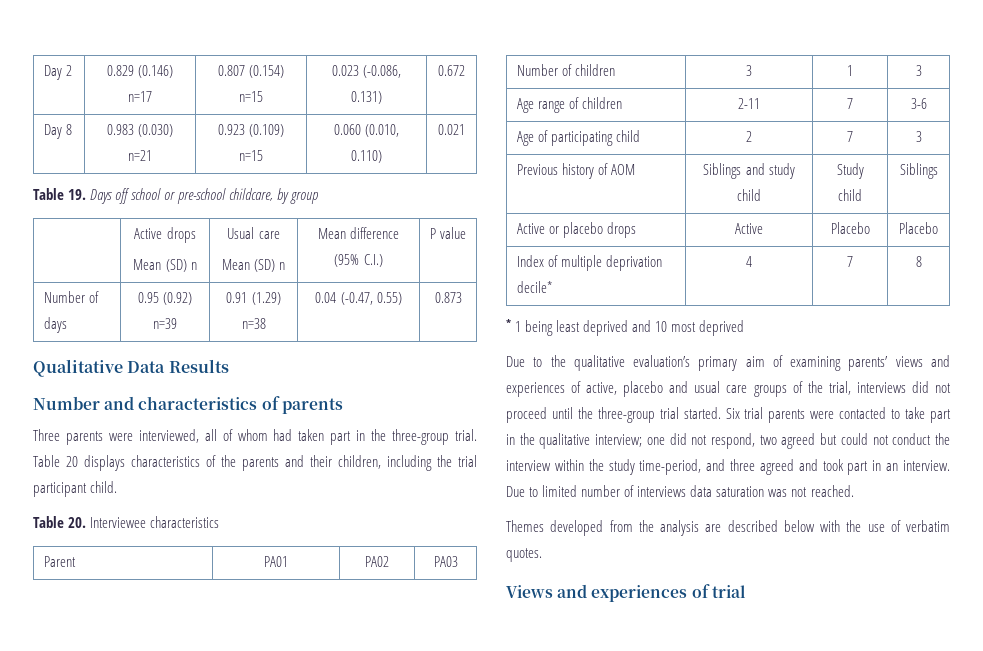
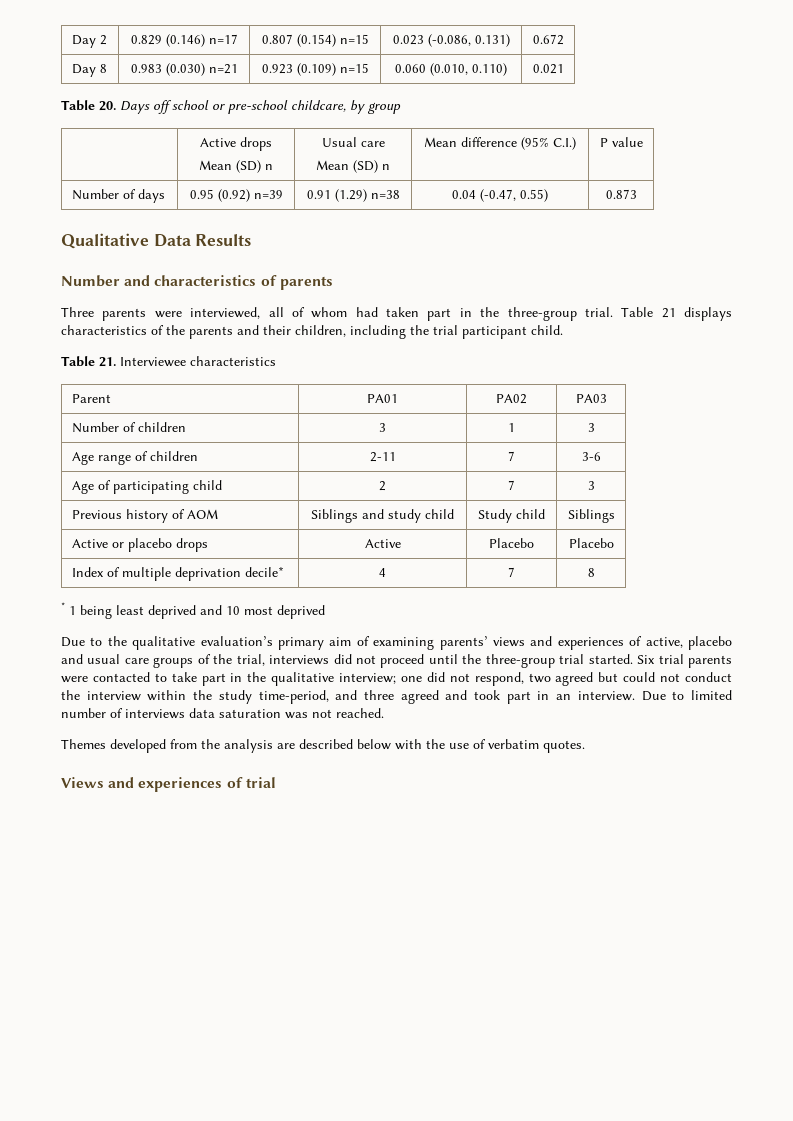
[68,189,87,200] 19. -> [99,101,116,111] 20.
[65,456,78,467] 20 -> [661,308,676,318] 21
[68,517,87,528] 20. -> [99,357,116,367] 21.

